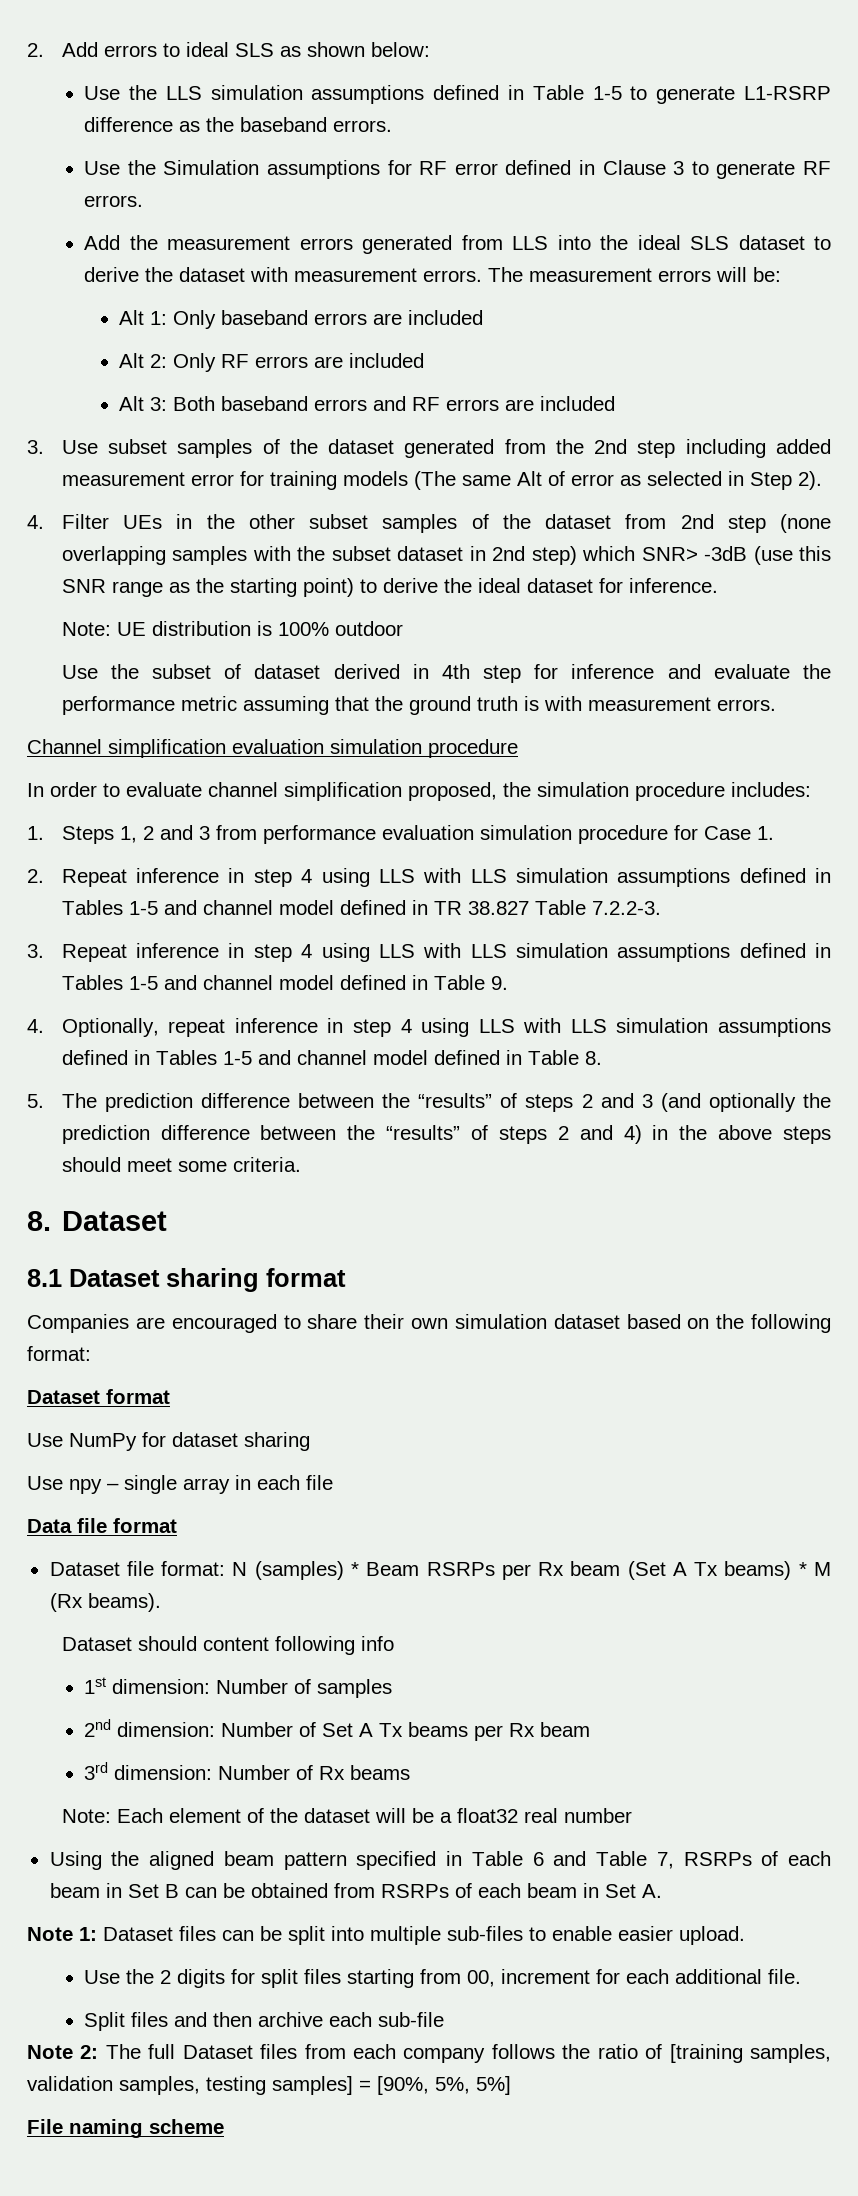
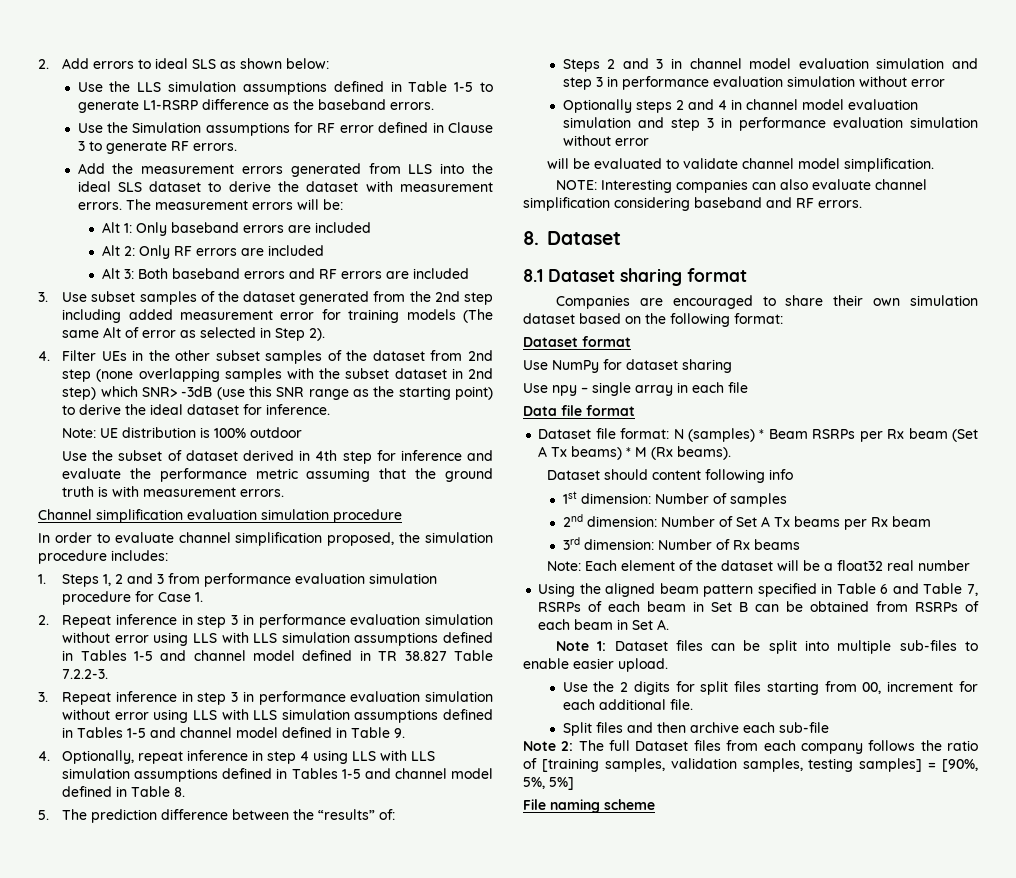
[301,869,313,883] 4 -> [231,614,493,628] [62,632,149,643] 3 in performance evaluation simulation without error
[301,944,313,958] 4 -> [231,691,493,705] [62,709,149,720] 3 in performance evaluation simulation without error
[500,1093,831,1112] [61,1125,831,1144] [61,1157,301,1172] of steps 2 and 3 (and optionally the prediction difference between the “results” of steps 2 and 4) in the above steps should meet some criteria. -> [379,809,396,820] [562,58,978,72] [562,76,945,90] [562,99,918,113] [562,117,978,131] [562,135,649,146] [547,158,935,172] [555,179,927,193] [523,197,862,211] of: // Steps 2 and 3 in channel model evaluation simulation and step 3 in performance evaluation simulation without error // Optionally steps 2 and 4 in channel model evaluation simulation and step 3 in performance evaluation simulation without error // will be evaluated to validate channel model simplification. // NOTE: Interesting companies can also evaluate channel simplification considering baseband and RF errors.

